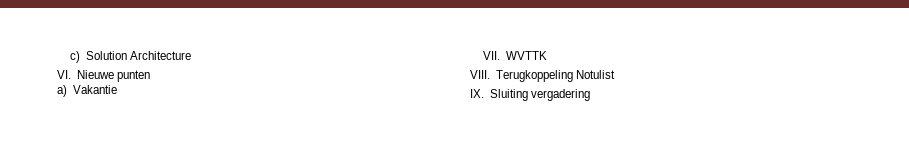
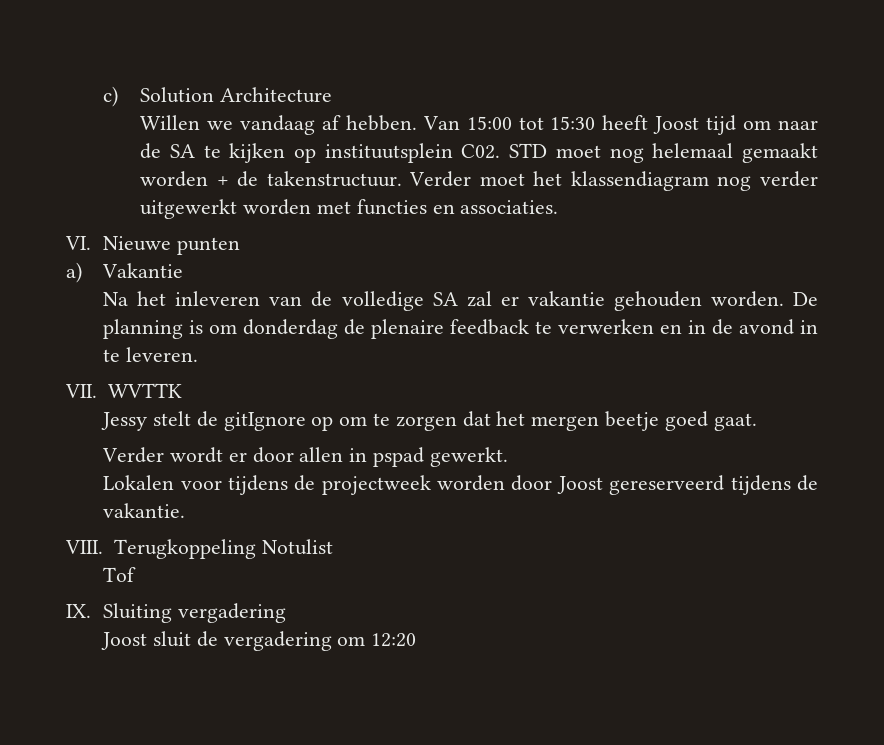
(191, 55) none -> [140,115,819,135] [140,143,818,163] [140,171,818,191] [140,199,559,219] // Willen we vandaag af hebben. Van 15:00 tot 15:30 heeft Joost tijd om naar de SA te kijken op instituutsplein C02. STD moet nog helemaal gemaakt worden + de takenstructuur. Verder moet het klassendiagram nog verder uitgewerkt worden met functies en associaties.
[483,51,547,60] VII. WVTTK -> [103,291,819,311] [103,319,819,339] [103,347,198,362] [65,383,182,398] [101,411,757,431] [102,447,508,467] [103,475,819,495] [103,503,186,518] Na het inleveren van de volledige SA zal er vakantie gehouden worden. De planning is om donderdag de plenaire feedback te verwerken en in de avond in te leveren. // VII. WVTTK // Jessy stelt de gitIgnore op om te zorgen dat het mergen beetje goed gaat. // Verder wordt er door allen in pspad gewerkt. // Lokalen voor tijdens de projectweek worden door Joost gereserveerd tijdens de vakantie.
(615, 74) none -> [103,567,137,582] // Tof
(590, 95) none -> [101,631,417,651] // Joost sluit de vergadering om 12:20

